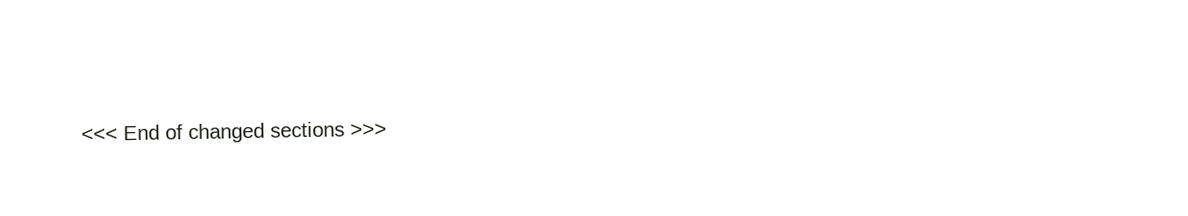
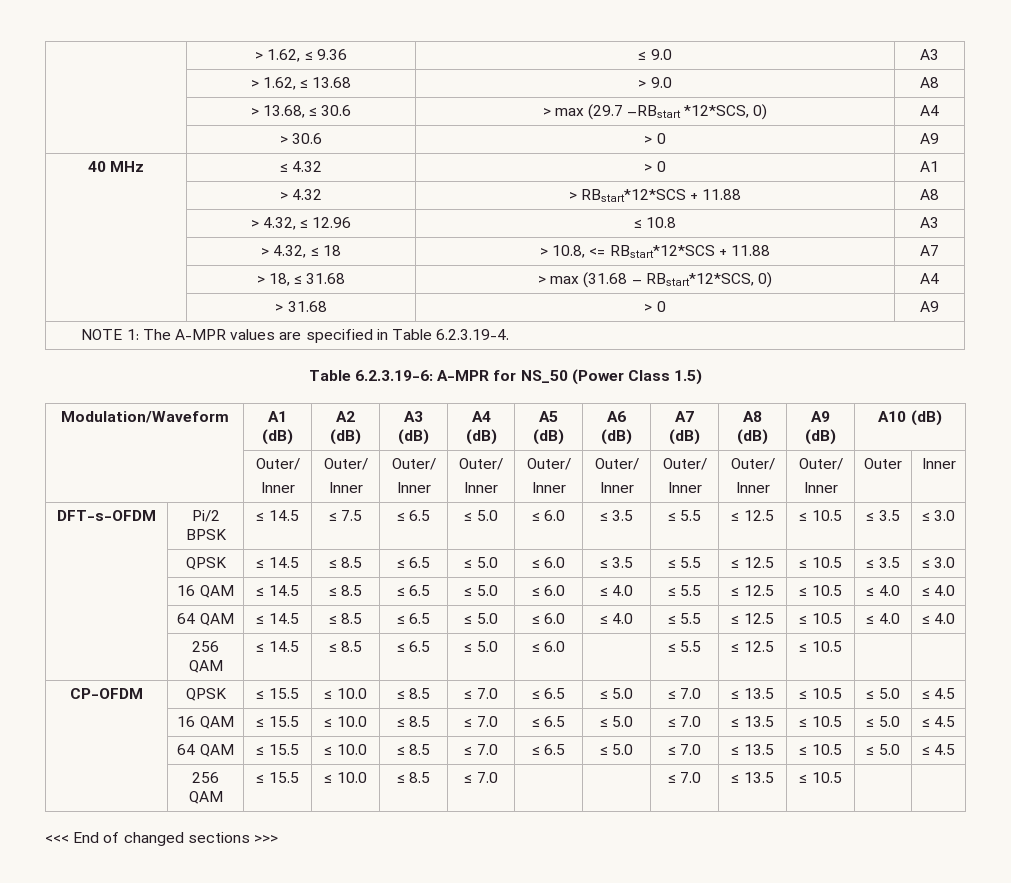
(81, 134) none -> [255,49,347,62] [638,49,672,60] [920,49,939,60] [250,77,352,90] [638,77,672,88] [920,77,939,88] [250,105,352,118] [542,104,768,120] [920,105,939,116] [279,133,323,144] [644,133,666,144] [920,133,939,144] [87,161,145,172] [279,161,323,172] [644,161,666,172] [920,161,939,172] [279,189,323,200] [568,189,742,202] [920,189,939,200] [250,217,352,230] [633,217,677,228] [920,217,939,228] [261,245,341,258] [540,245,770,258] [920,245,939,256] [256,273,346,286] [538,272,772,288] [920,273,939,284] [275,301,327,312] [644,301,666,312] [920,301,939,312] [81,329,510,343] [308,369,703,385] [60,411,229,423] [268,411,287,422] [262,429,293,445] [336,411,355,422] [330,429,361,445] [404,411,423,422] [398,429,429,445] [471,411,491,422] [465,429,497,445] [539,411,558,422] [533,429,564,445] [607,411,626,422] [601,429,632,445] [675,411,694,422] [669,429,700,445] [743,411,762,422] [737,429,768,445] [811,411,830,422] [805,429,836,445] [878,410,942,426] [255,458,300,470] [260,482,295,493] [323,458,368,470] [328,482,363,493] [391,458,436,470] [396,482,431,493] [459,458,503,470] [464,482,498,493] [526,458,571,470] [531,482,566,493] [594,458,639,470] [599,482,634,493] [662,458,707,470] [667,482,702,493] [730,458,775,470] [735,482,770,493] [798,458,843,470] [803,482,838,493] [864,458,902,469] [921,458,956,469] [57,510,156,521] [191,510,220,522] [185,529,227,540] [256,510,299,521] [328,510,363,521] [396,510,431,521] [464,510,498,521] [531,510,566,521] [599,510,634,521] [667,510,702,521] [731,510,774,521] [799,510,842,521] [866,510,900,521] [921,510,956,521] [185,557,227,570] [256,557,299,568] [328,557,363,568] [396,557,431,568] [464,557,498,568] [531,557,566,568] [599,557,634,568] [667,557,702,568] [731,557,774,568] [799,557,842,568] [866,557,900,568] [921,557,956,568] [177,585,234,598] [256,585,299,596] [328,585,363,596] [396,585,431,596] [464,585,498,596] [531,585,566,596] [599,585,634,596] [667,585,702,596] [731,585,774,596] [799,585,842,596] [866,585,900,596] [921,585,956,596] [177,613,234,626] [256,613,299,624] [328,613,363,624] [396,613,431,624] [464,613,498,624] [531,613,566,624] [599,613,634,624] [667,613,702,624] [731,613,774,624] [799,613,842,624] [866,613,900,624] [921,613,956,624] [192,641,219,652] [188,660,223,673] [256,641,299,652] [328,641,363,652] [396,641,431,652] [464,641,498,652] [531,641,566,652] [667,641,702,652] [731,641,774,652] [799,641,842,652] [70,688,143,699] [185,688,227,701] [256,688,299,699] [324,688,367,699] [396,688,431,699] [464,688,498,699] [531,688,566,699] [599,688,634,699] [667,688,702,699] [731,688,774,699] [799,688,842,699] [866,688,900,699] [921,688,956,699] [177,716,234,729] [256,716,299,727] [324,716,367,727] [396,716,431,727] [464,716,498,727] [531,716,566,727] [599,716,634,727] [667,716,702,727] [731,716,774,727] [799,716,842,727] [866,716,900,727] [921,716,956,727] [177,744,234,757] [256,744,299,755] [324,744,367,755] [396,744,431,755] [464,744,498,755] [531,744,566,755] [599,744,634,755] [667,744,702,755] [731,744,774,755] [799,744,842,755] [866,744,900,755] [921,744,956,755] [192,772,219,783] [188,791,223,804] [256,772,299,783] [324,772,367,783] [396,772,431,783] [464,772,498,783] [667,772,702,783] [731,772,774,783] [799,772,842,783] | > 1.62, ≤ 9.36 | ≤ 9.0 | A3 // | > 1.62, ≤ 13.68 | > 9.0 | A8 // | > 13.68, ≤ 30.6 | > max (29.7 –RBstart *12*SCS, 0) | A4 // | > 30.6 | > 0 | A9 // 40 MHz | ≤ 4.32 | > 0 | A1 // | > 4.32 | > RBstart*12*SCS + 11.88 | A8 // | > 4.32, ≤ 12.96 | ≤ 10.8 | A3 // | > 4.32, ≤ 18 | > 10.8, <= RBstart*12*SCS + 11.88 | A7 // | > 18, ≤ 31.68 | > max (31.68 – RBstart*12*SCS, 0) | A4 // | > 31.68 | > 0 | A9 // NOTE 1: The A-MPR values are specified in Table 6.2.3.19-4. // Table 6.2.3.19-6: A-MPR for NS_50 (Power Class 1.5) // Modulation/Waveform | A1 (dB) | A2 (dB) | A3 (dB) | A4 (dB) | A5 (dB) | A6 (dB) | A7 (dB) | A8 (dB) | A9 (dB) | A10 (dB) // | Outer/ // Inner | Outer/ // Inner | Outer/ // Inner | Outer/ // Inner | Outer/ // Inner | Outer/ // Inner | Outer/ // Inner | Outer/ // Inner | Outer/ // Inner | Outer | Inner // DFT-s-OFDM | Pi/2 BPSK | ≤ 14.5 | ≤ 7.5 | ≤ 6.5 | ≤ 5.0 | ≤ 6.0 | ≤ 3.5 | ≤ 5.5 | ≤ 12.5 | ≤ 10.5 | ≤ 3.5 | ≤ 3.0 // | QPSK | ≤ 14.5 | ≤ 8.5 | ≤ 6.5 | ≤ 5.0 | ≤ 6.0 | ≤ 3.5 | ≤ 5.5 | ≤ 12.5 | ≤ 10.5 | ≤ 3.5 | ≤ 3.0 // | 16 QAM | ≤ 14.5 | ≤ 8.5 | ≤ 6.5 | ≤ 5.0 | ≤ 6.0 | ≤ 4.0 | ≤ 5.5 | ≤ 12.5 | ≤ 10.5 | ≤ 4.0 | ≤ 4.0 // | 64 QAM | ≤ 14.5 | ≤ 8.5 | ≤ 6.5 | ≤ 5.0 | ≤ 6.0 | ≤ 4.0 | ≤ 5.5 | ≤ 12.5 | ≤ 10.5 | ≤ 4.0 | ≤ 4.0 // | 256 QAM | ≤ 14.5 | ≤ 8.5 | ≤ 6.5 | ≤ 5.0 | ≤ 6.0 | | ≤ 5.5 | ≤ 12.5 | ≤ 10.5 | | // CP-OFDM | QPSK | ≤ 15.5 | ≤ 10.0 | ≤ 8.5 | ≤ 7.0 | ≤ 6.5 | ≤ 5.0 | ≤ 7.0 | ≤ 13.5 | ≤ 10.5 | ≤ 5.0 | ≤ 4.5 // | 16 QAM | ≤ 15.5 | ≤ 10.0 | ≤ 8.5 | ≤ 7.0 | ≤ 6.5 | ≤ 5.0 | ≤ 7.0 | ≤ 13.5 | ≤ 10.5 | ≤ 5.0 | ≤ 4.5 // | 64 QAM | ≤ 15.5 | ≤ 10.0 | ≤ 8.5 | ≤ 7.0 | ≤ 6.5 | ≤ 5.0 | ≤ 7.0 | ≤ 13.5 | ≤ 10.5 | ≤ 5.0 | ≤ 4.5 // | 256 QAM | ≤ 15.5 | ≤ 10.0 | ≤ 8.5 | ≤ 7.0 | | | ≤ 7.0 | ≤ 13.5 | ≤ 10.5 | | //

